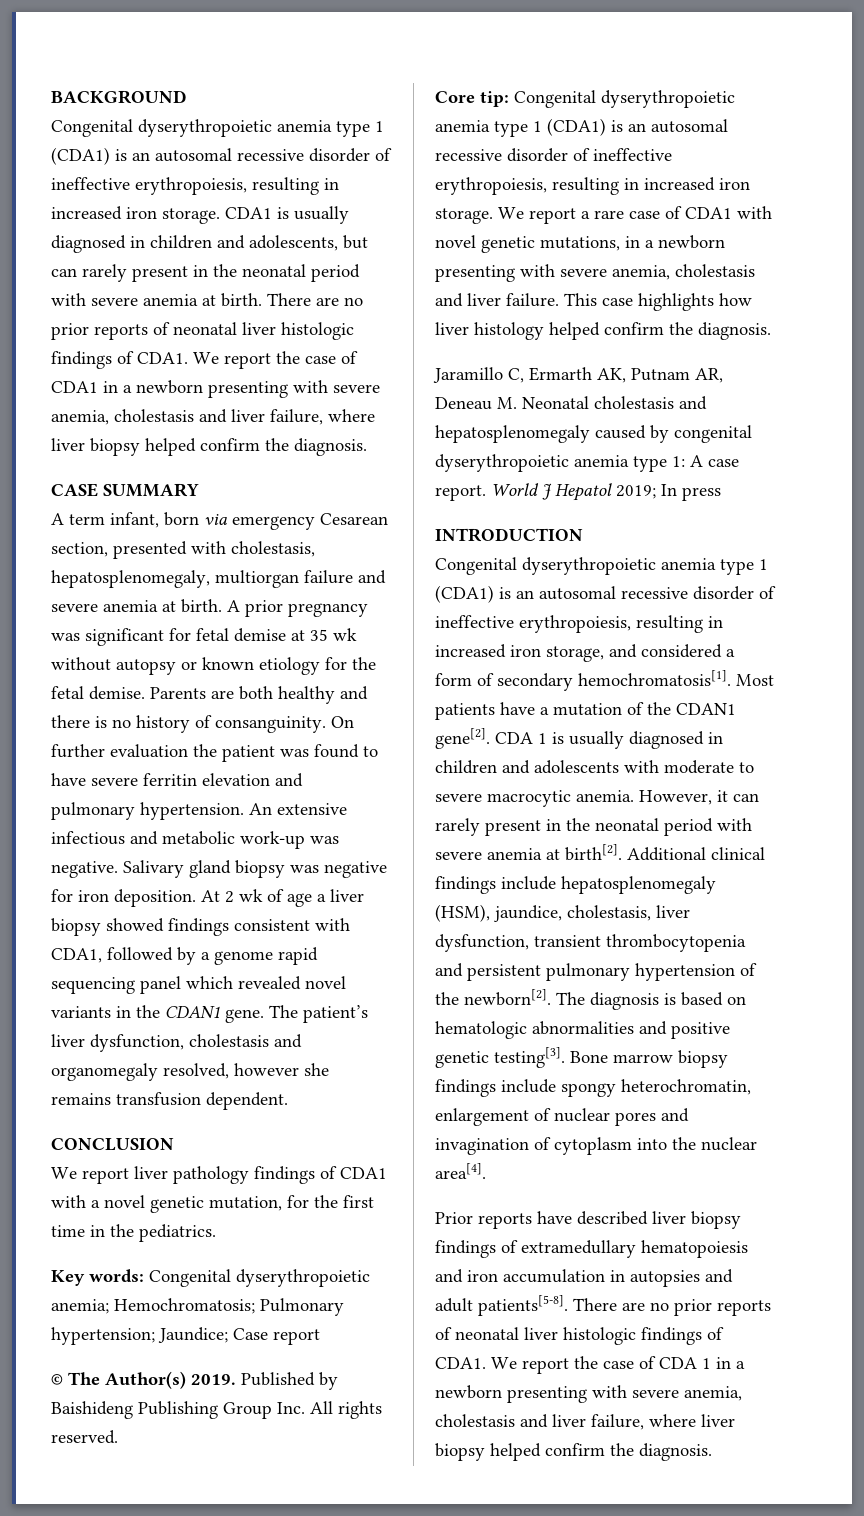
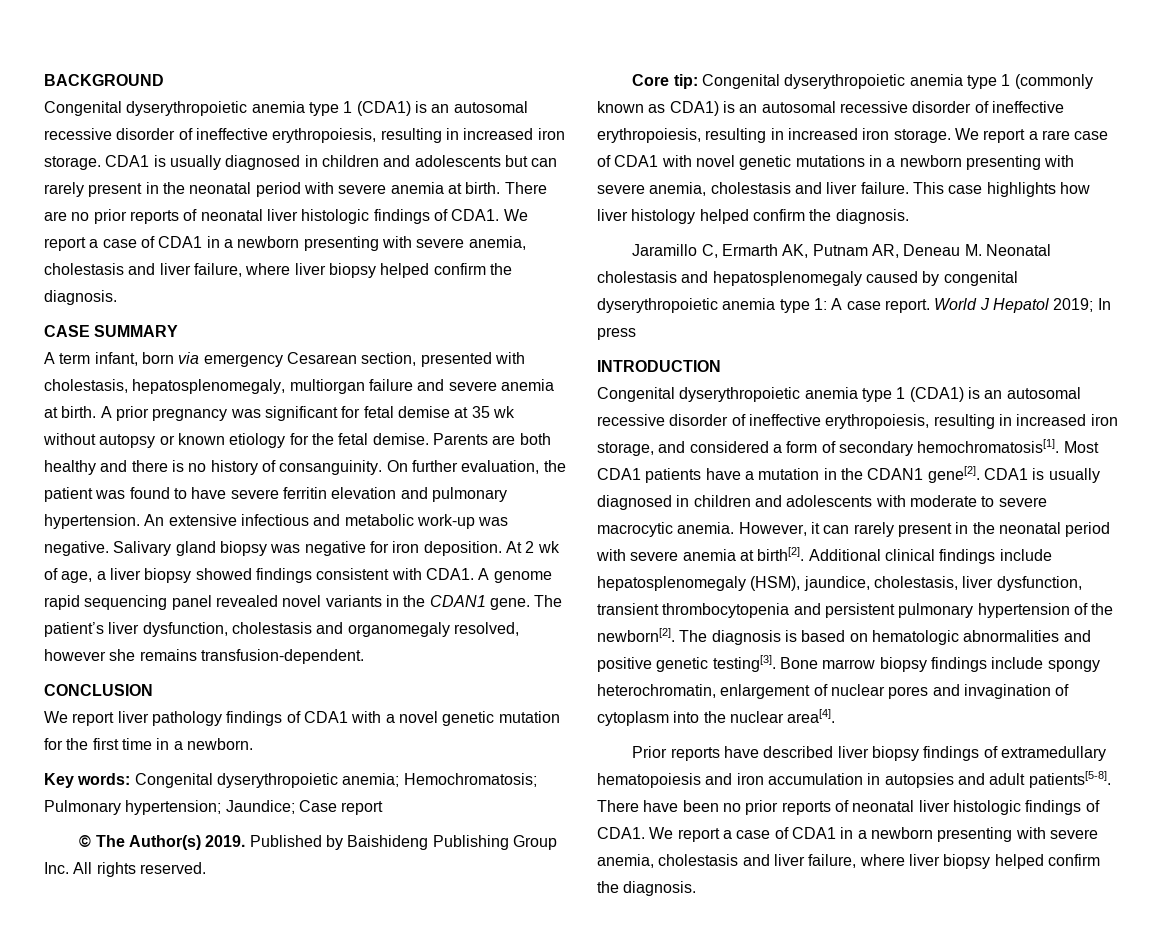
[249,235,338,251] adolescents, -> [414,155,501,167] adolescents
[276,351,300,364] the -> [89,239,99,248] a
[110,744,188,758] evaluation -> [461,460,540,474] evaluation,
[287,893,312,907] age -> [61,571,93,583] age,
[51,947,210,965] CDA1, followed by a -> [425,568,490,580] CDA1. A
[186,976,233,989] which -> (212, 602) none
[116,1092,288,1110] transfusion dependent. -> [200,649,364,664] transfusion-dependent.
[209,1196,282,1211] mutation, -> [498,711,560,723] mutation
[110,1224,216,1242] the pediatrics. -> [173,738,253,750] a newborn.
[547,118,606,136] (CDA1) -> [1014,74,1093,89] [597,101,719,116] (commonly known as CDA1)
[540,236,620,251] mutations, -> [795,155,865,167] mutations
(774, 680) none -> [597,468,641,480] CDA1
[627,702,644,715] of -> [823,468,837,480] in
[495,732,547,744] CDA 1 -> [983,468,1028,480] CDA1
[622,1302,645,1311] are -> [643,800,719,812] have been
[574,1356,711,1369] the case of CDA 1 -> [722,827,836,839] a case of CDA1

